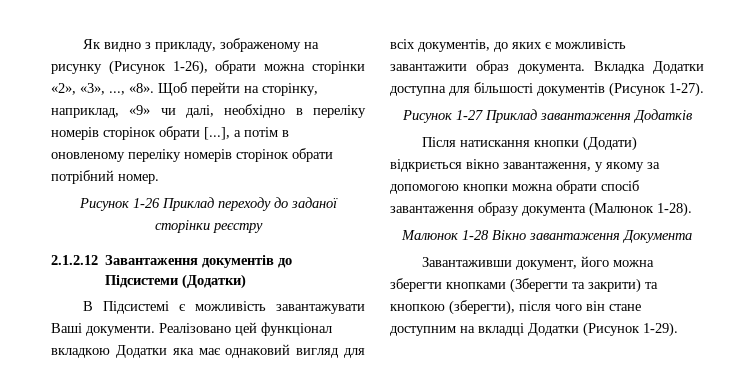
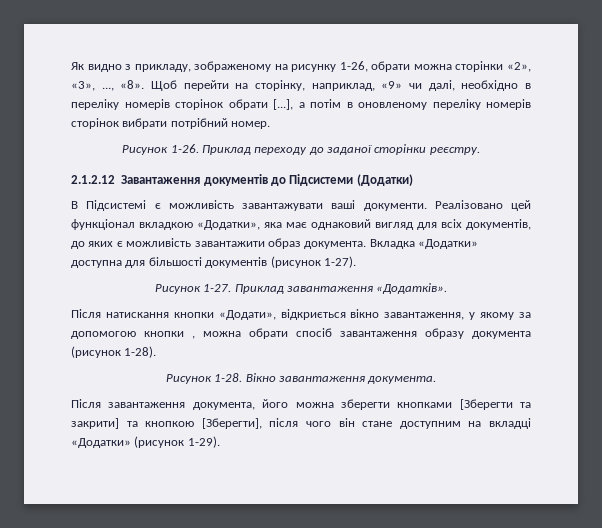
[108,60,208,75] (Рисунок 1-26), -> [339,61,368,72] 1-26,
[292,148,333,162] обрати -> [122,118,168,129] вибрати
[132,198,160,208] 1-26 -> [170,144,199,153] 1-26.
[212,223,263,233] реєстру -> [429,147,480,155] реєстру.
[51,323,82,333] Ваші -> [331,200,356,209] ваші
[115,345,167,358] Додатки -> [197,220,260,230] «Додатки»,
[653,61,704,74] Додатки -> [418,239,478,249] «Додатки»
[609,82,666,97] (Рисунок -> [270,256,321,268] (рисунок
[455,110,483,120] 1-27 -> [203,284,232,292] 1-27.
[632,109,693,123] Додатків -> [376,283,448,294] «Додатків».
[583,136,638,151] (Додати) -> [218,310,276,320] «Додати»,
(508, 187) none -> [192,336,195,339] ,
[589,202,654,217] (Малюнок -> [71,346,121,358] (рисунок
[401,230,692,243] [422,257,578,270] Малюнок 1-28 Вікно завантаження Документа // Завантаживши документ, -> [165,373,437,384] [71,399,255,410] Рисунок 1-28. Вікно завантаження документа. // Після завантаження документа,
[510,278,641,293] (Зберегти та закрити) -> [459,399,531,410] [71,418,119,429] [Зберегти та закрити]
[449,300,515,315] (зберегти), -> [201,418,262,429] [Зберегти],
[528,322,640,337] Додатки (Рисунок -> [71,436,185,448] «Додатки» (рисунок

